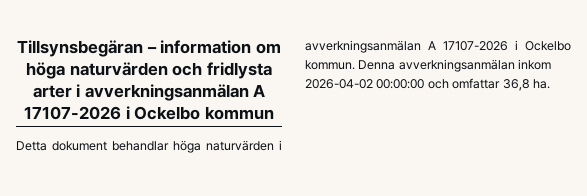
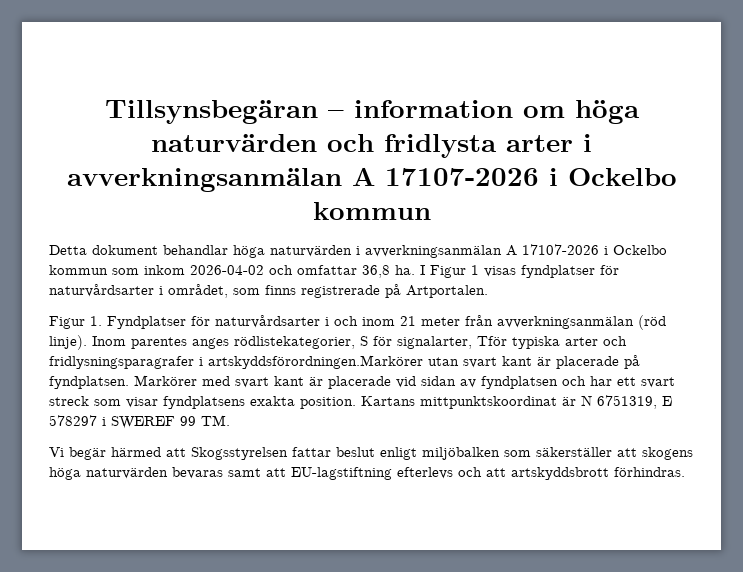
[305,59,515,72] kommun. Denna avverkningsanmälan -> [49,265,139,275] kommun som
[376,79,425,89] 00:00:00 -> (264, 270) none
(550, 84) none -> [420,265,619,278] [49,284,488,298] [49,315,666,330] [49,335,627,350] [49,355,640,369] [49,375,675,389] [49,395,672,409] [49,415,230,429] [49,447,693,460] [49,467,685,480] I Figur 1 visas fyndplatser för naturvårdsarter i området, som finns registrerade på Artportalen. // Figur 1. Fyndplatser för naturvårdsarter i och inom 21 meter från avverkningsanmälan (röd linje). Inom parentes anges rödlistekategorier, S för signalarter, Tför typiska arter och fridlysningsparagrafer i artskyddsförordningen.Markörer utan svart kant är placerade på fyndplatsen. Markörer med svart kant är placerade vid sidan av fyndplatsen och har ett svart streck som visar fyndplatsens exakta position. Kartans mittpunktskoordinat är N 6751319, E 578297 i SWEREF 99 TM. // Vi begär härmed att Skogsstyrelsen fattar beslut enligt miljöbalken som säkerställer att skogens höga naturvärden bevaras samt att EU-lagstiftning efterlevs och att artskyddsbrott förhindras.

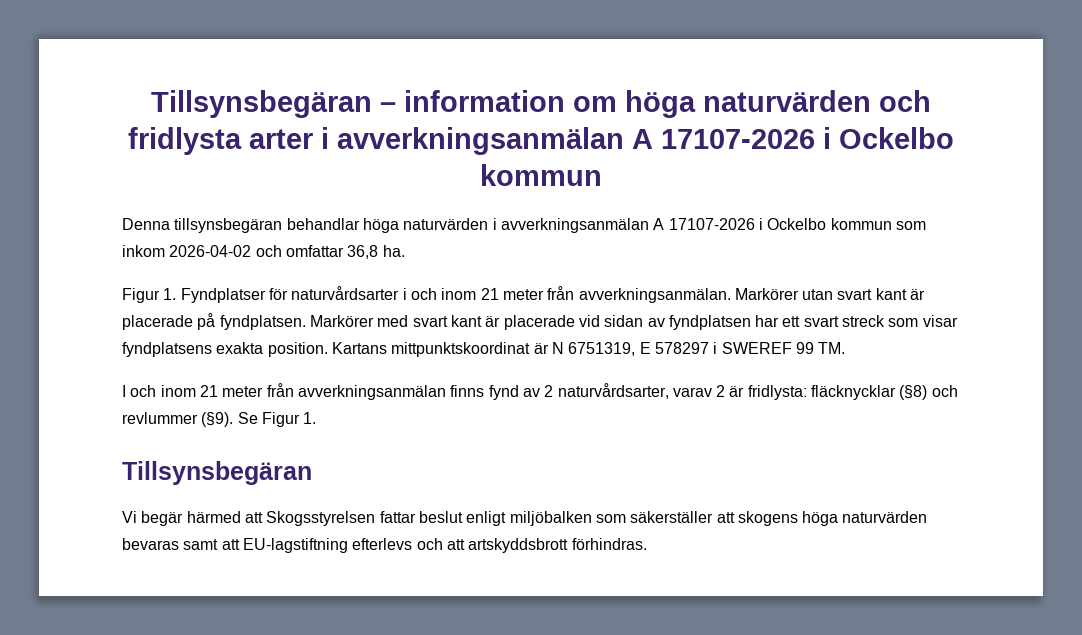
[49,245,158,255] Detta dokument -> [122,218,283,233] Denna tillsynsbegäran
[420,265,619,278] [49,284,488,298] I Figur 1 visas fyndplatser för naturvårdsarter i området, som finns registrerade på Artportalen. -> (405, 251) none
[497,315,666,330] [49,335,627,350] [49,355,423,369] avverkningsanmälan (röd linje). Inom parentes anges rödlistekategorier, S för signalarter, Tför typiska arter och fridlysningsparagrafer i artskyddsförordningen.Markörer -> [578,288,799,303] avverkningsanmälan. Markörer
[562,376,586,386] och -> (751, 322) none
(230, 420) none -> [122,383,958,400] [122,412,317,427] [122,461,312,485] // I och inom 21 meter från avverkningsanmälan finns fynd av 2 naturvårdsarter, varav 2 är fridlysta: fläcknycklar (§8) och revlummer (§9). Se Figur 1. // Tillsynsbegäran

